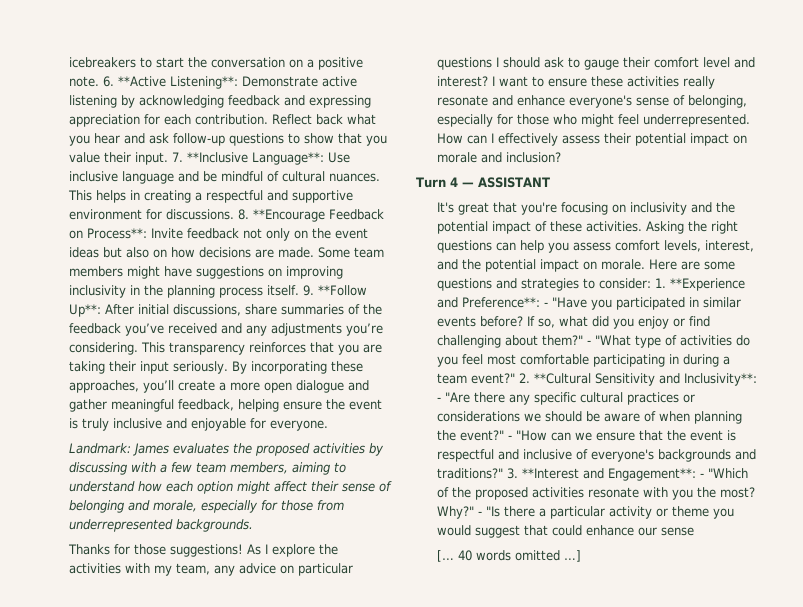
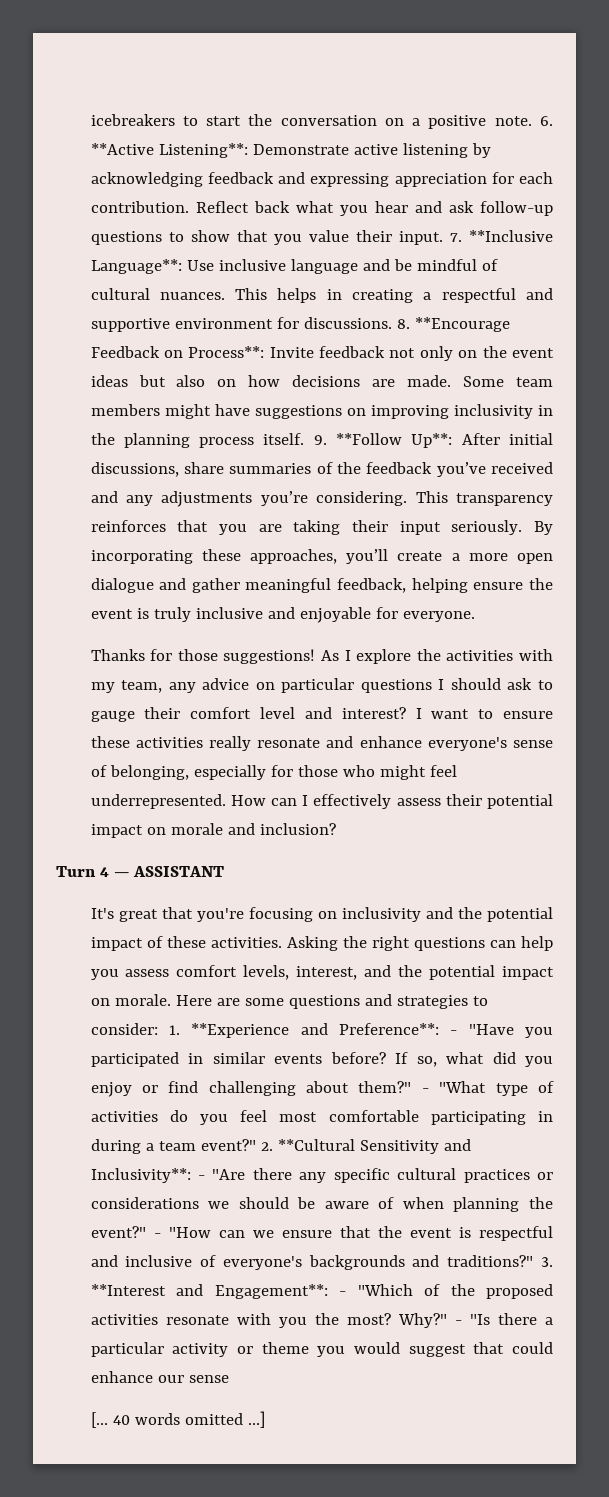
[69,443,385,456] [69,462,347,475] [69,481,393,494] [69,500,345,513] [69,519,254,532] // Landmark: James evaluates the proposed activities by discussing with a few team members, aiming to understand how each option might affect their sense of belonging and morale, especially for those from underrepresented backgrounds. -> (475, 616) none

